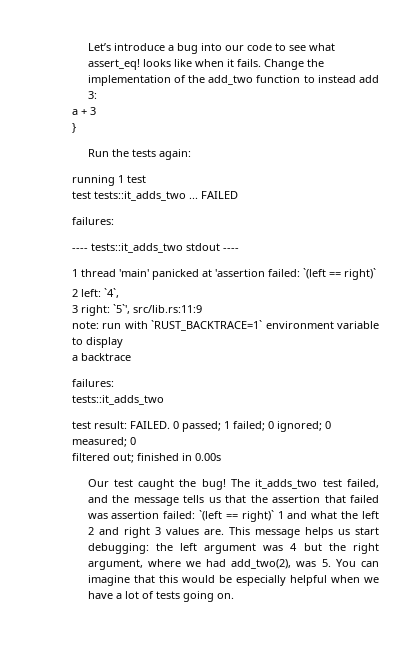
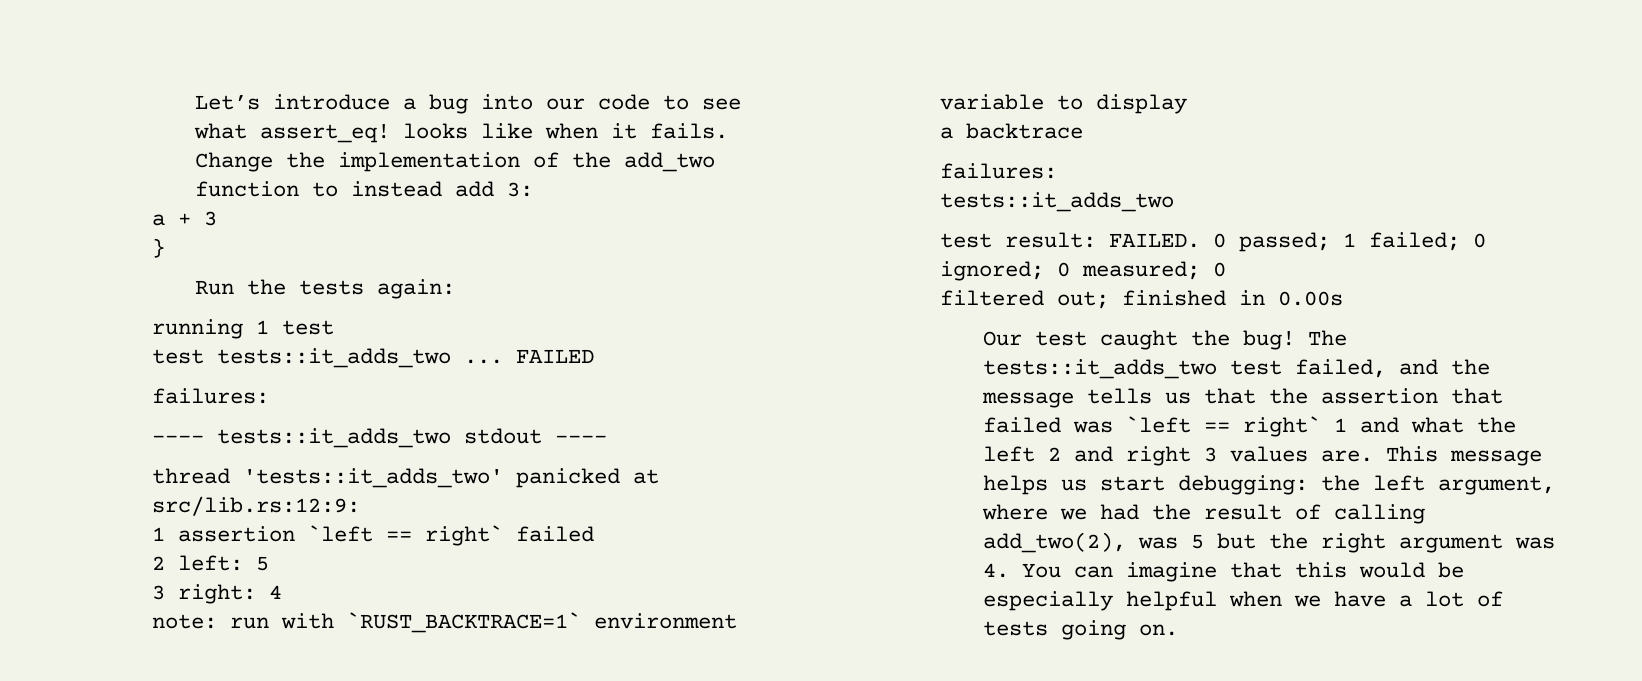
[72,268,377,280] 1 thread 'main' panicked at 'assertion failed: `(left == right)` -> [151,468,659,488] [151,496,360,516] [151,525,594,546] thread 'tests::it_adds_two' panicked at src/lib.rs:12:9: // 1 assertion `left == right` failed
[104,288,120,298] `4`, -> [255,556,269,571] 5
[113,304,203,314] `5`', src/lib.rs:11:9 -> [268,585,282,599] 4
[255,479,318,489] it_adds_two -> [983,359,1218,379] tests::it_adds_two
[111,510,274,522] assertion failed: `(left == right)` -> [1126,416,1322,437] `left == right`
[204,543,379,554] [87,559,331,570] argument was 4 but the right argument, where we had add_two(2), was 5. -> [1438,476,1556,495] [982,504,1426,524] [983,532,1556,553] [983,563,1010,578] argument, where we had the result of calling add_two(2), was 5 but the right argument was 4.

